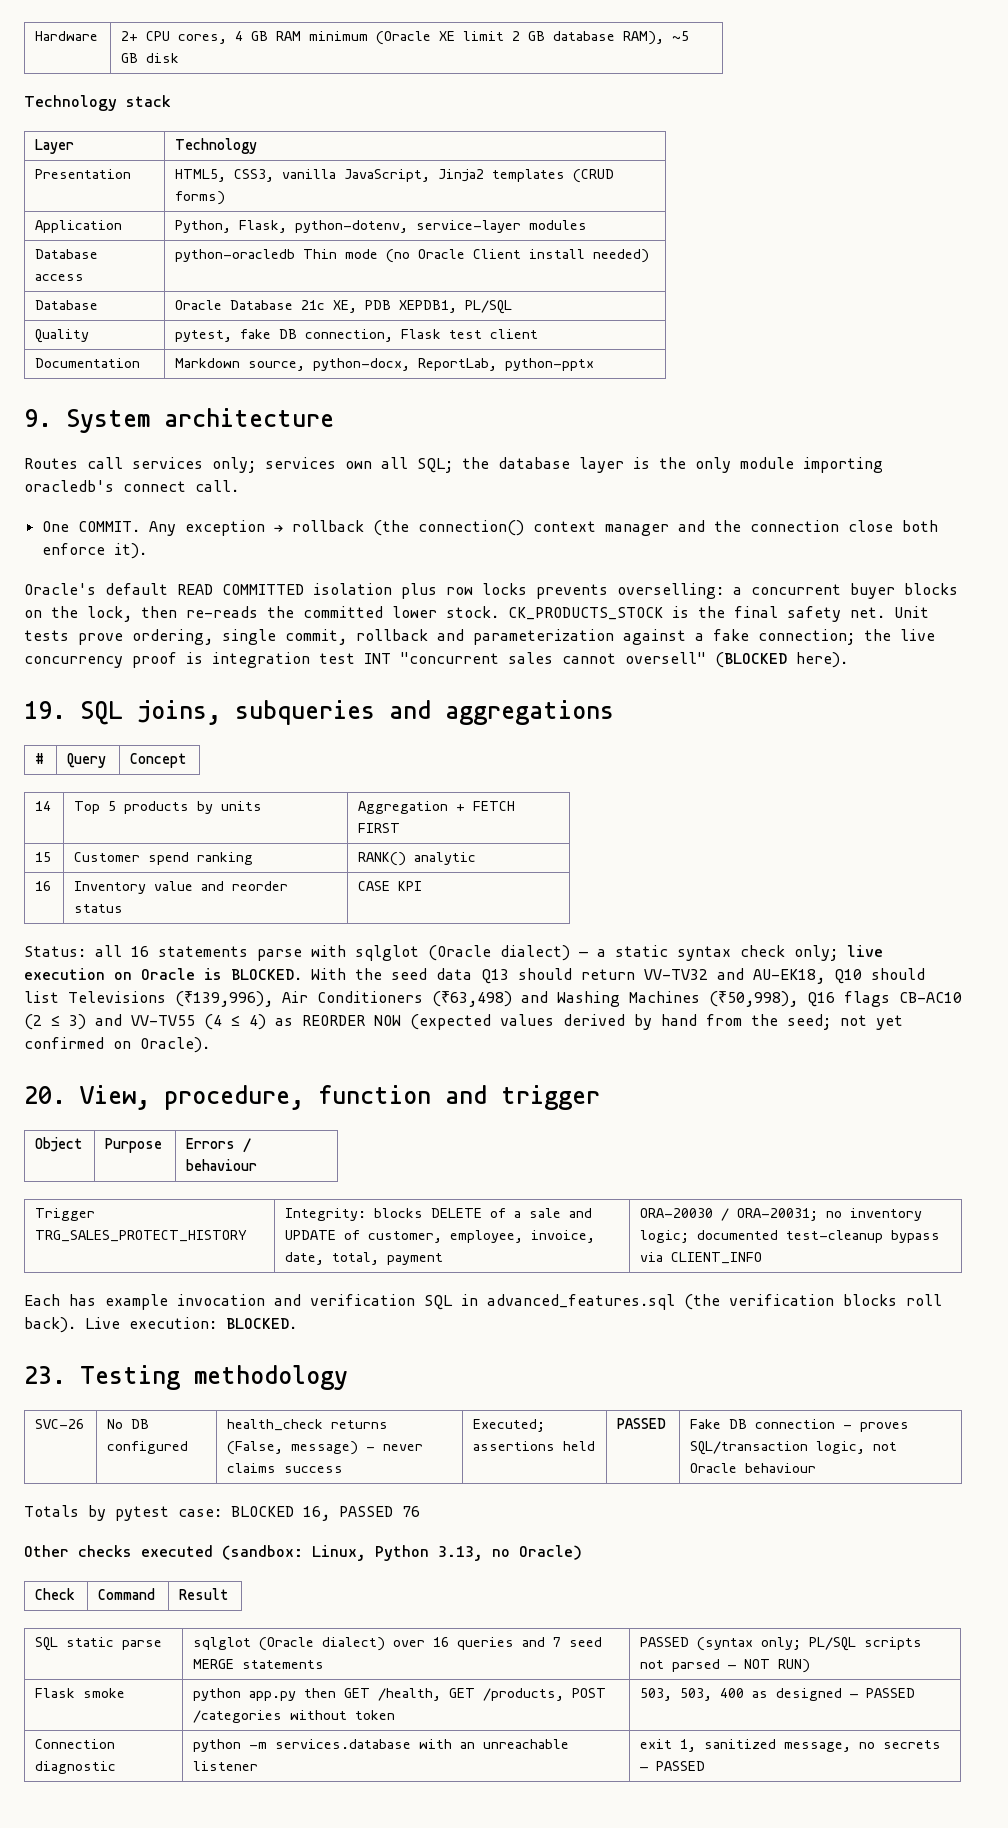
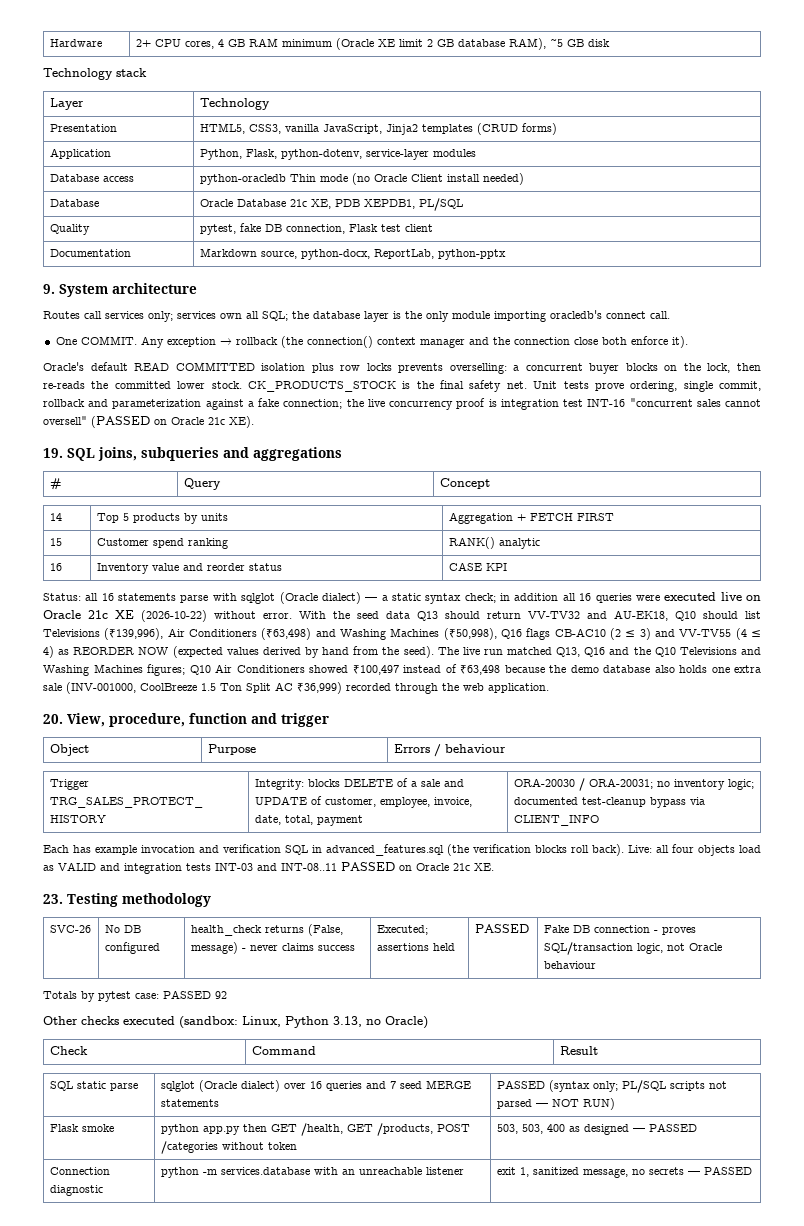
[364,653,391,664] INT -> [587,399,626,407] INT-16
[715,652,848,668] (BLOCKED here). -> [91,416,254,428] (PASSED on Oracle 21c XE).
[740,945,883,961] [24,968,302,980] check only; live execution on Oracle is BLOCKED. -> [464,592,762,603] [43,610,292,622] check; in addition all 16 queries were executed live on Oracle 21c XE (2026-10-22) without error.
[787,1014,903,1030] [24,1037,210,1053] seed; not yet confirmed on Oracle). -> [403,646,761,658] [43,664,761,676] [43,682,549,694] seed). The live run matched Q13, Q16 and the Q10 Televisions and Washing Machines figures; Q10 Air Conditioners showed ₹100,497 instead of ₹63,498 because the demo database also holds one extra sale (INV-001000, CoolBreeze 1.5 Ton Split AC ₹36,999) recorded through the web application.
[85,1317,297,1329] Live execution: BLOCKED. -> [628,844,761,856] [43,862,494,874] Live: all four objects load as VALID and integration tests INT-03 and INT-08..11 PASSED on Oracle 21c XE.
[231,1506,420,1521] BLOCKED 16, PASSED 76 -> [163,990,227,999] PASSED 92

